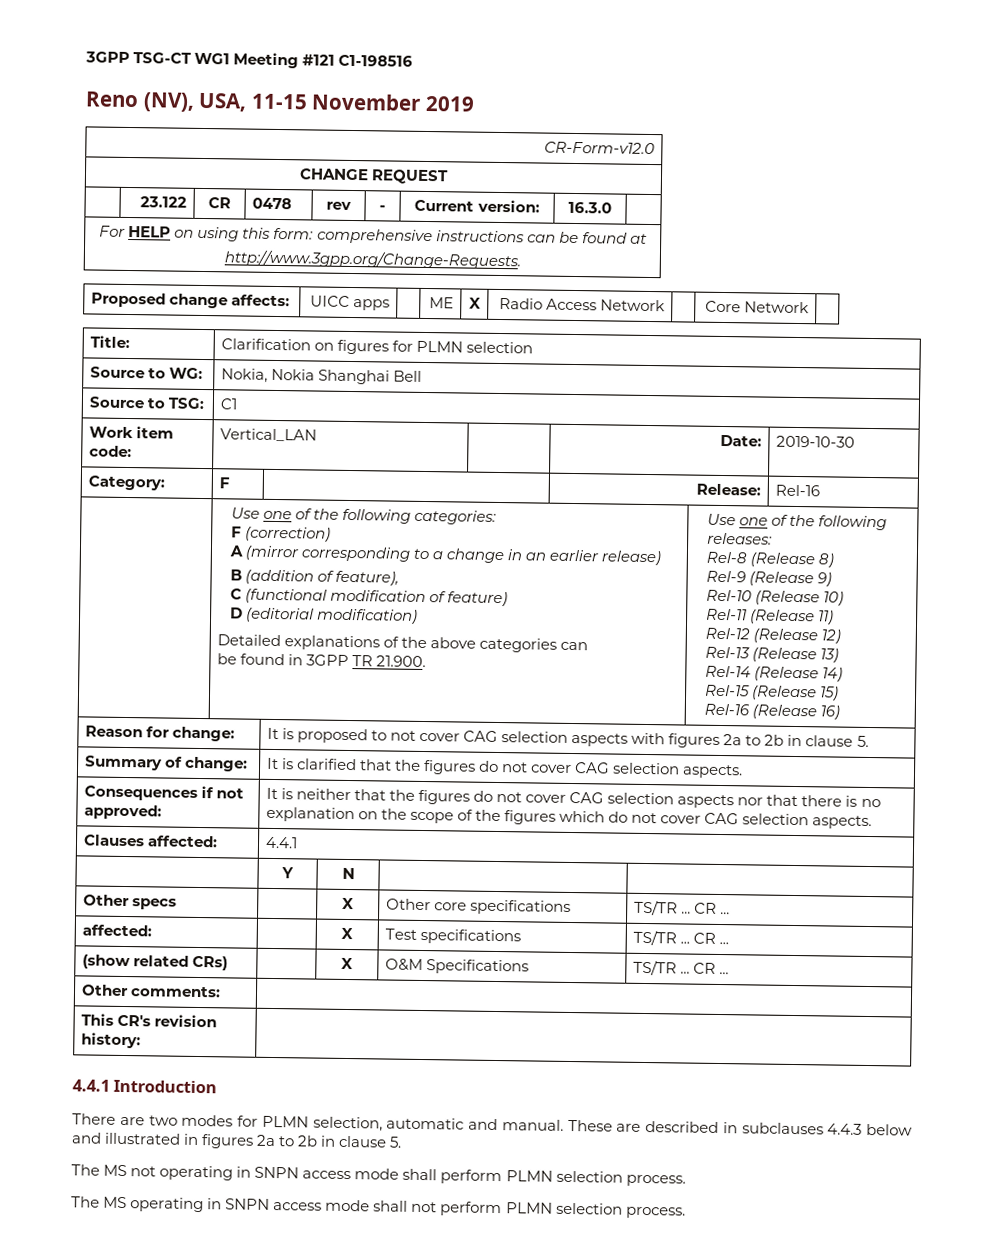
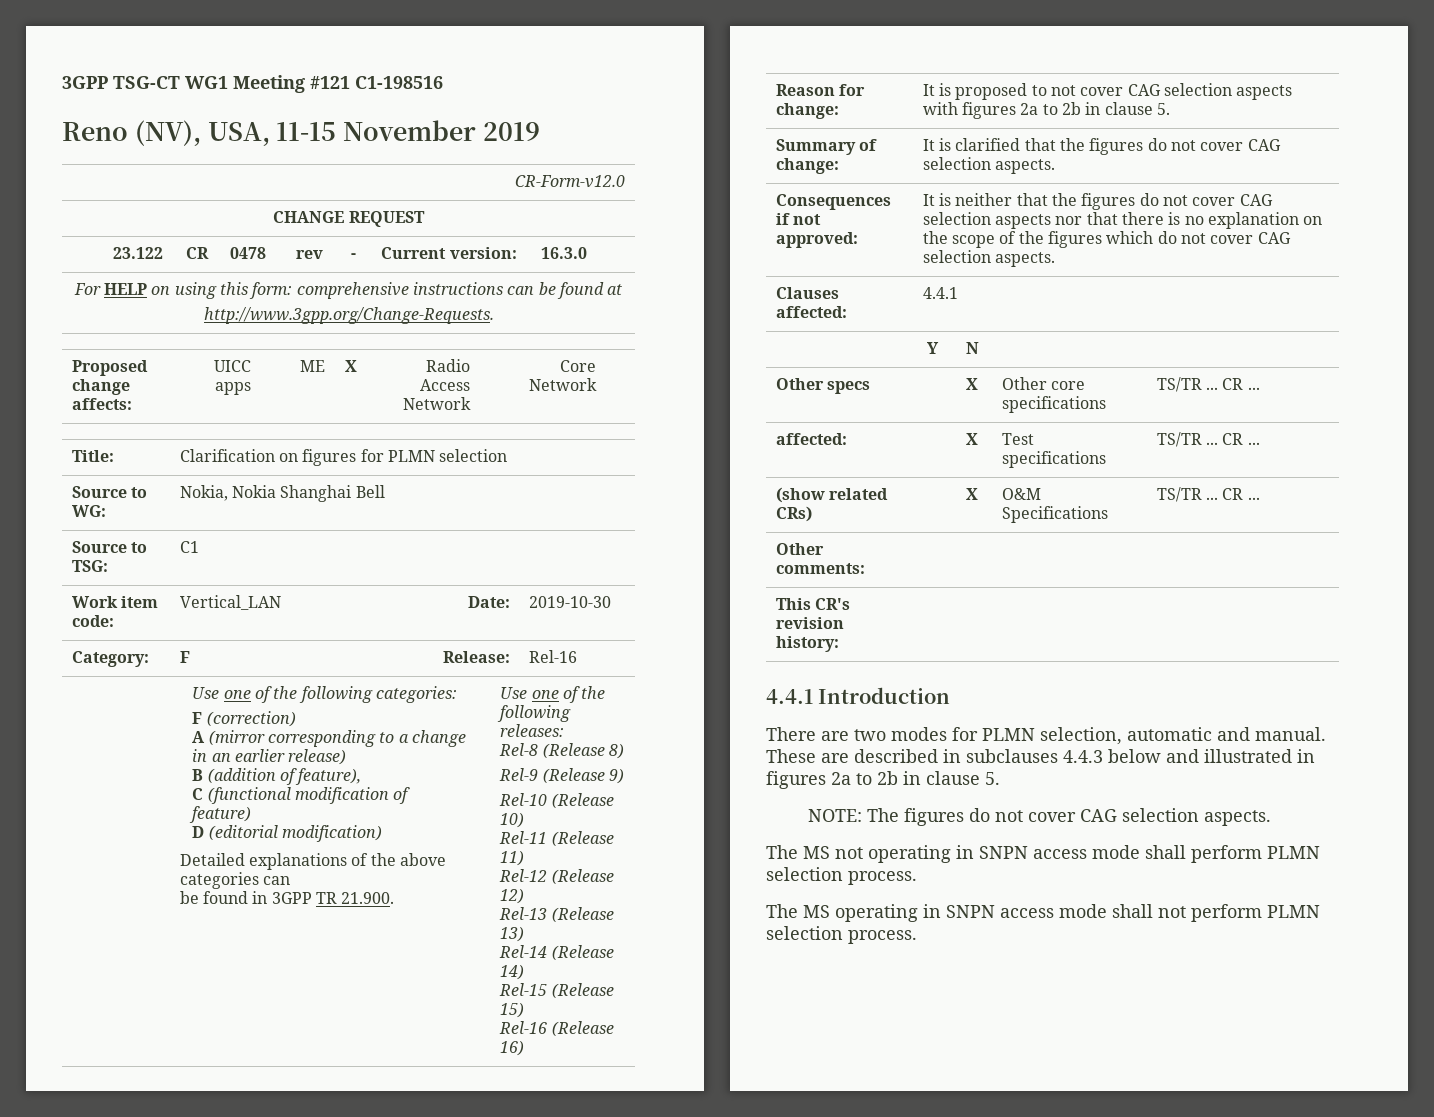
(403, 1142) none -> [807,808,1271,826] // NOTE: The figures do not cover CAG selection aspects.

